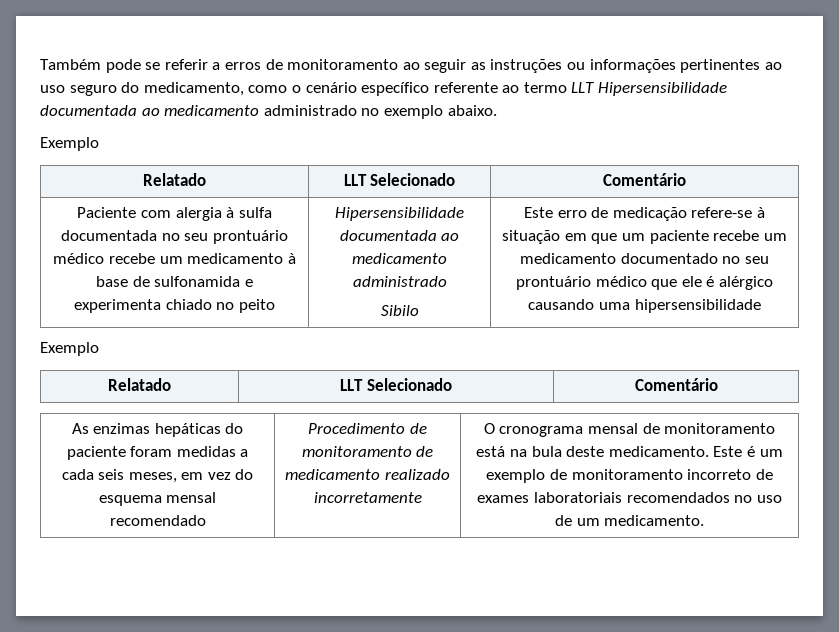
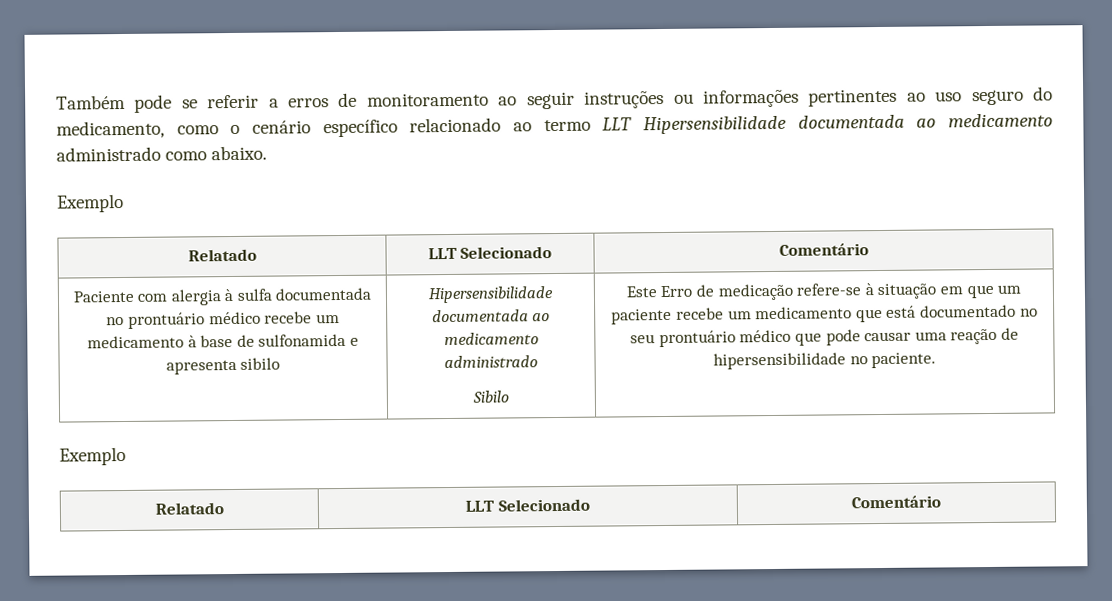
[470,62,486,70] as -> (575, 100) none
[433,82,498,93] referente -> [409,117,502,133] relacionado
[361,105,443,119] no exemplo -> [165,151,208,161] como
[184,233,209,241] seu -> (125, 321) none
[74,299,275,313] experimenta chiado no peito -> [165,357,281,375] apresenta sibilo
[557,210,587,218] erro -> [660,285,693,298] Erro
(617, 258) none -> [855,305,917,323] que está
[681,276,773,290] [528,299,630,310] ele é alérgico causando uma -> [825,327,1019,346] pode causar uma reação de
[40,342,99,356] [108,378,171,391] [340,378,452,391] [634,378,718,391] [71,423,244,437] [66,446,249,460] [61,469,254,483] [98,492,217,506] [109,515,206,526] [308,423,427,434] [301,446,434,457] [285,469,450,480] [313,492,422,503] [483,423,776,437] [476,446,783,457] [486,469,773,483] [477,492,782,503] [554,515,705,526] // Exemplo // Relatado | LLT Selecionado | Comentário // As enzimas hepáticas do paciente foram medidas a cada seis meses, em vez do esquema mensal recomendado | Procedimento de monitoramento de medicamento realizado incorretamente | O cronograma mensal de monitoramento está na bula deste medicamento. Este é um exemplo de monitoramento incorreto de exames laboratoriais recomendados no uso de um medicamento. -> [849,352,937,369] [59,446,126,466] [154,502,224,515] [465,498,590,512] [851,495,942,509] no paciente. // Exemplo // Relatado | LLT Selecionado | Comentário

